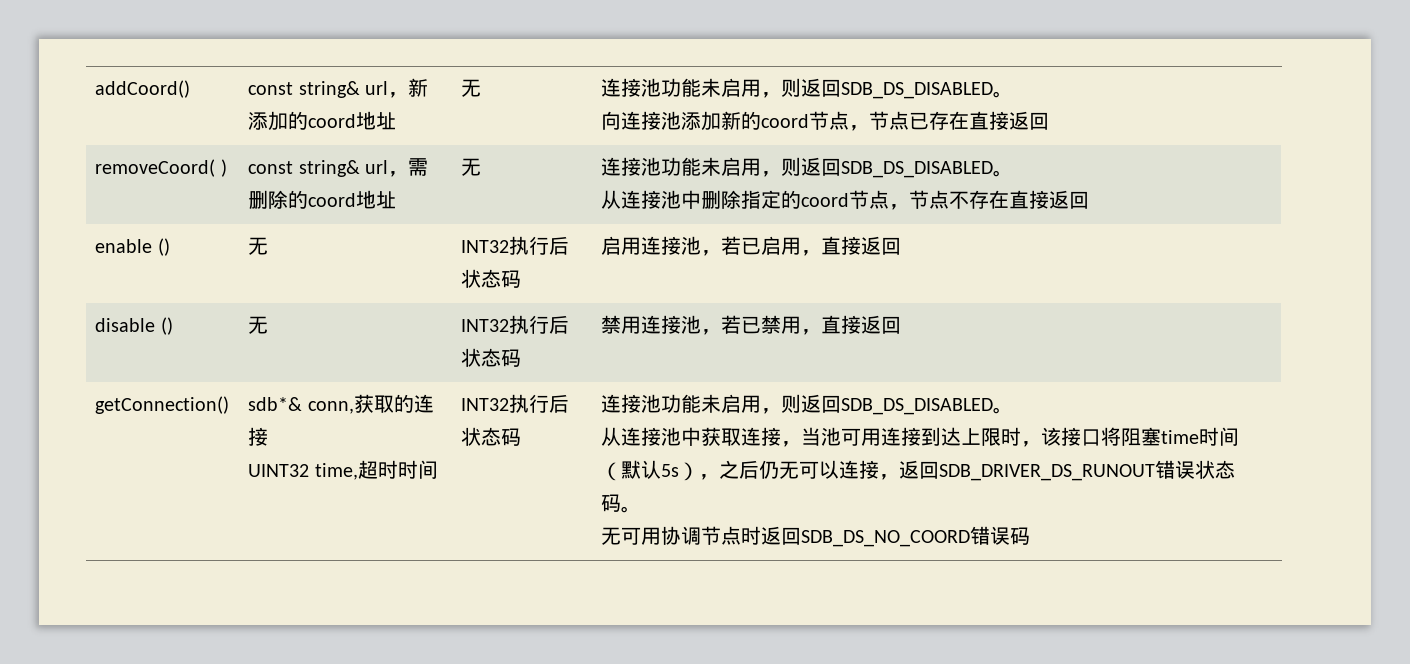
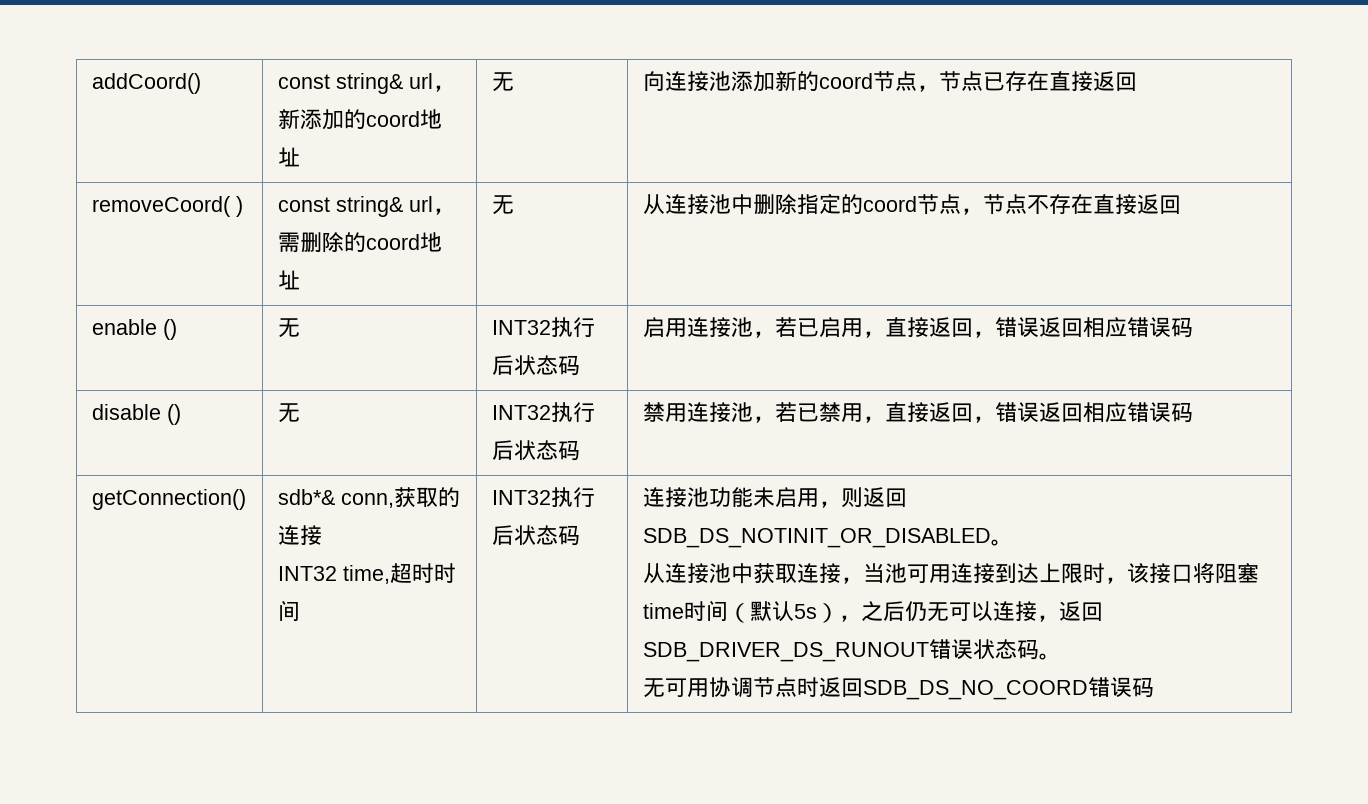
[601,78,1014,99] 连接池功能未启用，则返回SDB_DS_DISABLED。 // -> (514, 82) none
[601,157,1014,178] 连接池功能未启用，则返回SDB_DS_DISABLED。 // -> (514, 205) none
(902, 246) none -> [972,317,1193,338] ，错误返回相应错误码
(902, 325) none -> [972,402,1193,423] ，错误返回相应错误码
[248,464,310,477] UINT32 -> [277,566,337,581] INT32
[841,398,994,415] SDB_DS_DISABLED -> [642,528,991,548] SDB_DS_NOTINIT_OR_DISABLED

